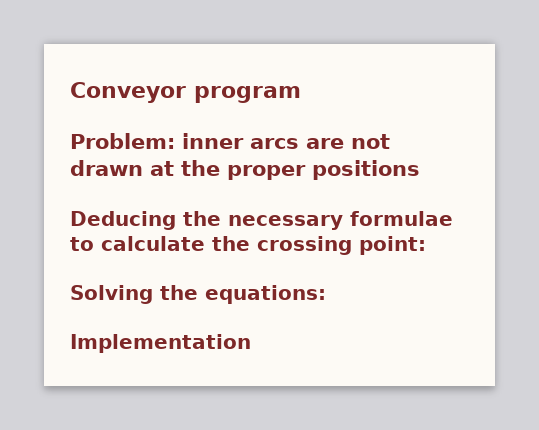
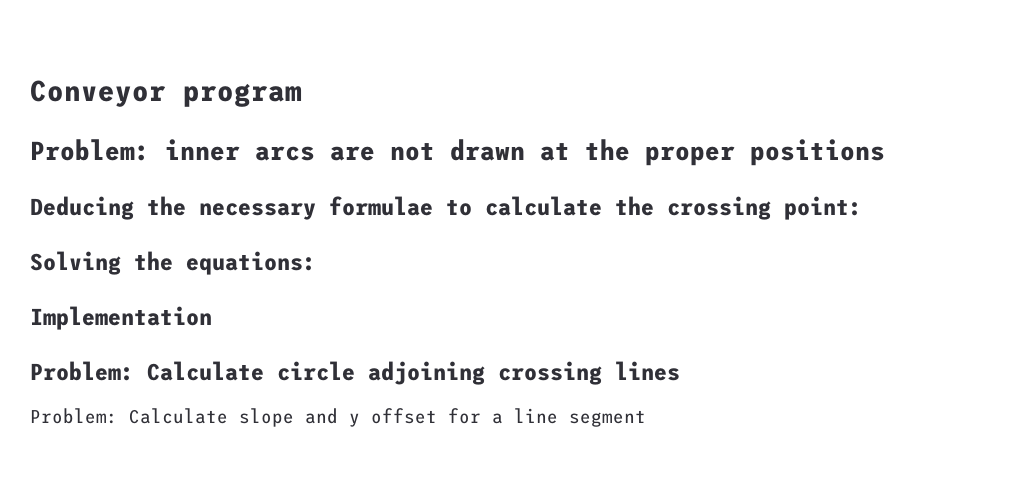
(251, 343) none -> [30,361,680,385] [30,408,646,427] // Problem: Calculate circle adjoining crossing lines // Problem: Calculate slope and y offset for a line segment

